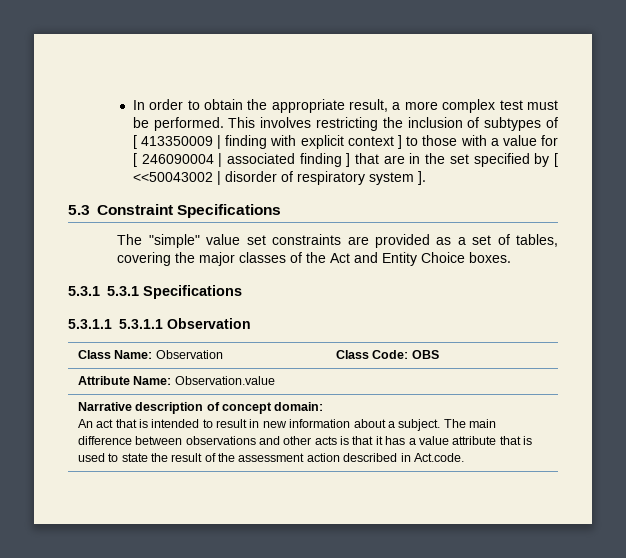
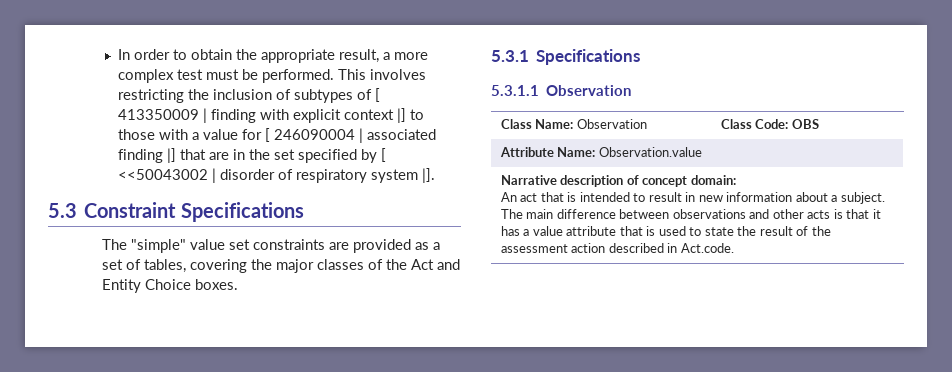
[397,135,402,149] ] -> [397,108,407,123] |]
[346,153,351,167] ] -> [167,148,177,163] |]
[417,171,426,185] ]. -> [422,168,436,183] |].
[107,286,139,296] 5.3.1 -> (529, 56) none
[119,319,163,329] 5.3.1.1 -> (539, 90) none

